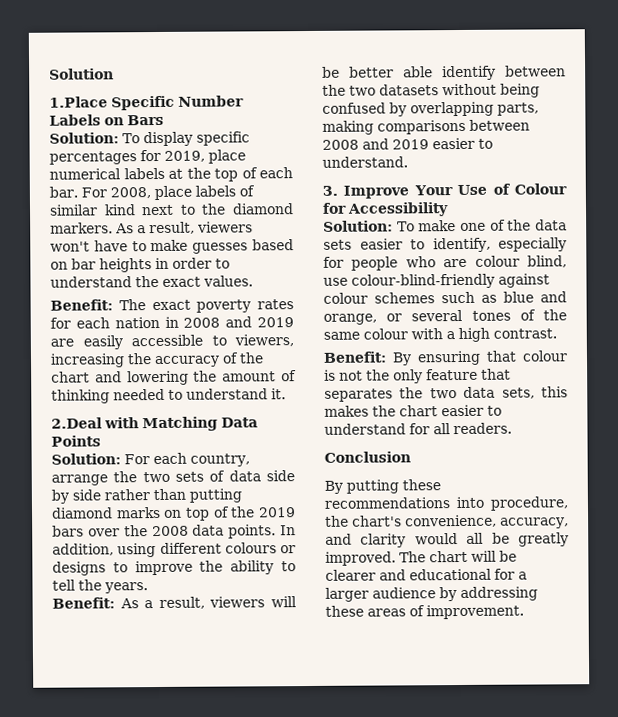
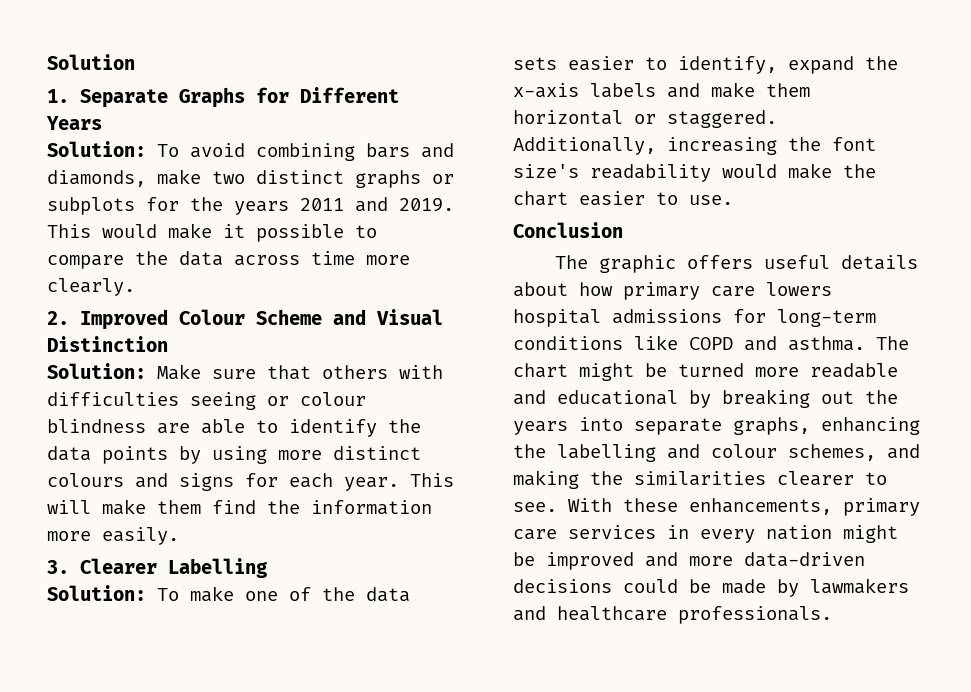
[49,95,244,111] [49,114,164,126] [49,131,250,147] [49,149,246,165] [49,167,293,182] [49,185,255,201] [49,203,294,216] [50,221,253,235] [50,239,294,254] [50,257,230,273] [50,275,253,288] [50,299,294,313] [50,316,294,329] [50,334,294,350] [50,352,264,368] [51,370,297,386] [51,388,286,404] [51,416,258,432] [51,435,101,447] [51,452,250,467] [51,470,295,486] [51,488,242,504] [51,506,296,521] [52,524,296,539] [52,542,296,558] [52,560,296,576] [52,579,148,594] [52,596,297,610] [322,65,566,81] [322,83,540,98] [322,101,539,117] [322,119,530,135] [322,137,493,150] [322,156,408,168] [322,183,567,199] [322,202,449,217] 1.Place Specific Number Labels on Bars // Solution: To display specific percentages for 2019, place numerical labels at the top of each bar. For 2008, place labels of similar kind next to the diamond markers. As a result, viewers won't have to make guesses based on bar heights in order to understand the exact values. // Benefit: The exact poverty rates for each nation in 2008 and 2019 are easily accessible to viewers, increasing the accuracy of the chart and lowering the amount of thinking needed to understand it. // 2.Deal with Matching Data Points // Solution: For each country, arrange the two sets of data side by side rather than putting diamond marks on top of the 2019 bars over the 2008 data points. In addition, using different colours or designs to improve the ability to tell the years. // Benefit: As a result, viewers will be better able identify between the two datasets without being confused by overlapping parts, making comparisons between 2008 and 2019 easier to understand. // 3. Improve Your Use of Colour for Accessibility -> [47,87,399,108] [46,116,102,130] [47,141,454,161] [47,169,454,188] [47,197,454,215] [47,223,377,242] [47,251,410,269] [47,278,135,296] [47,309,443,330] [47,336,168,352] [47,363,443,380] [47,392,366,410] [47,419,421,437] [47,446,421,464] [47,473,454,491] [47,499,432,515] [47,527,179,545] [47,558,267,578] 1. Separate Graphs for Different Years // Solution: To avoid combining bars and diamonds, make two distinct graphs or subplots for the years 2011 and 2019. This would make it possible to compare the data across time more clearly. // 2. Improved Colour Scheme and Visual Distinction // Solution: Make sure that others with difficulties seeing or colour blindness are able to identify the data points by using more distinct colours and signs for each year. This will make them find the information more easily. // 3. Clearer Labelling
[498,237,567,252] [323,255,567,271] [323,273,550,289] [323,291,567,304] [323,309,567,325] [323,327,557,343] [323,350,568,366] [324,368,511,384] [324,386,568,402] [324,404,502,417] [324,422,512,435] [324,451,411,463] [324,479,441,494] [324,496,569,511] [325,514,570,529] [325,532,569,548] [325,550,517,566] [325,568,527,581] [325,586,538,602] [325,604,524,620] especially for people who are colour blind, use colour-blind-friendly against colour schemes such as blue and orange, or several tones of the same colour with a high contrast. // Benefit: By ensuring that colour is not the only feature that separates the two data sets, this makes the chart easier to understand for all readers. // Conclusion // By putting these recommendations into procedure, the chart's convenience, accuracy, and clarity would all be greatly improved. The chart will be clearer and educational for a larger audience by addressing these areas of improvement. -> [788,56,898,74] [513,82,810,98] [513,110,777,128] [513,137,876,155] [513,163,876,182] [513,191,733,206] [513,222,623,238] [554,255,918,273] [513,282,832,300] [513,309,876,327] [513,335,909,351] [513,363,898,381] [513,389,898,408] [513,417,920,435] [513,444,920,462] [513,470,887,489] [513,498,920,516] [513,525,898,543] [513,552,865,570] [513,578,909,597] [513,606,832,624] expand the x-axis labels and make them horizontal or staggered. Additionally, increasing the font size's readability would make the chart easier to use. // Conclusion // The graphic offers useful details about how primary care lowers hospital admissions for long-term conditions like COPD and asthma. The chart might be turned more readable and educational by breaking out the years into separate graphs, enhancing the labelling and colour schemes, and making the similarities clearer to see. With these enhancements, primary care services in every nation might be improved and more data-driven decisions could be made by lawmakers and healthcare professionals.

